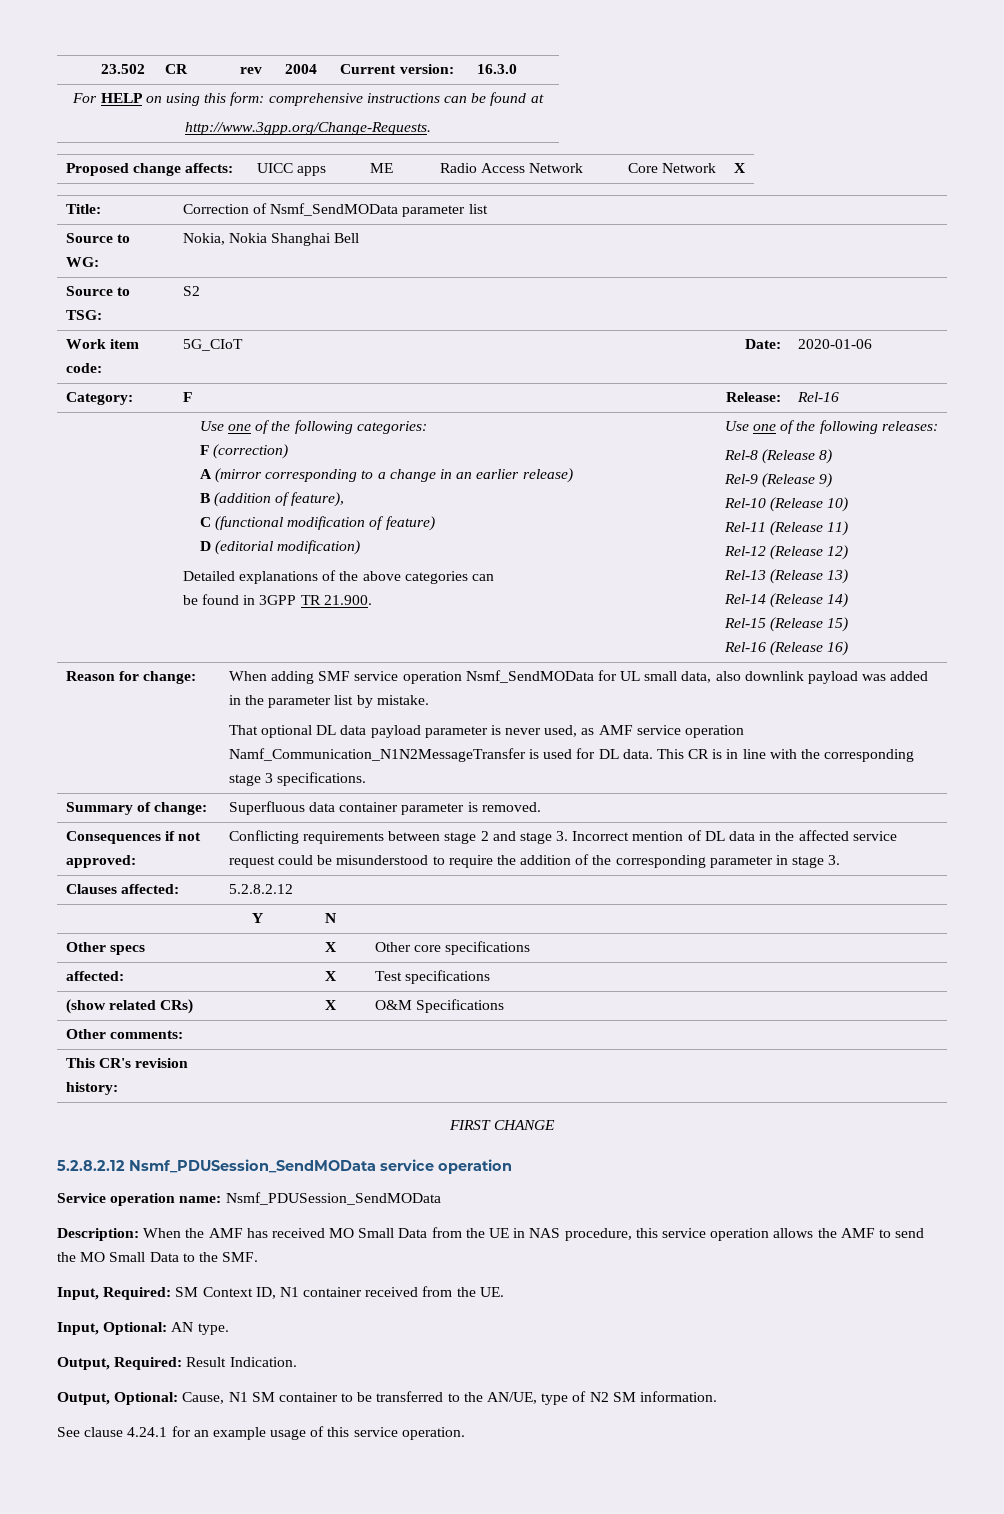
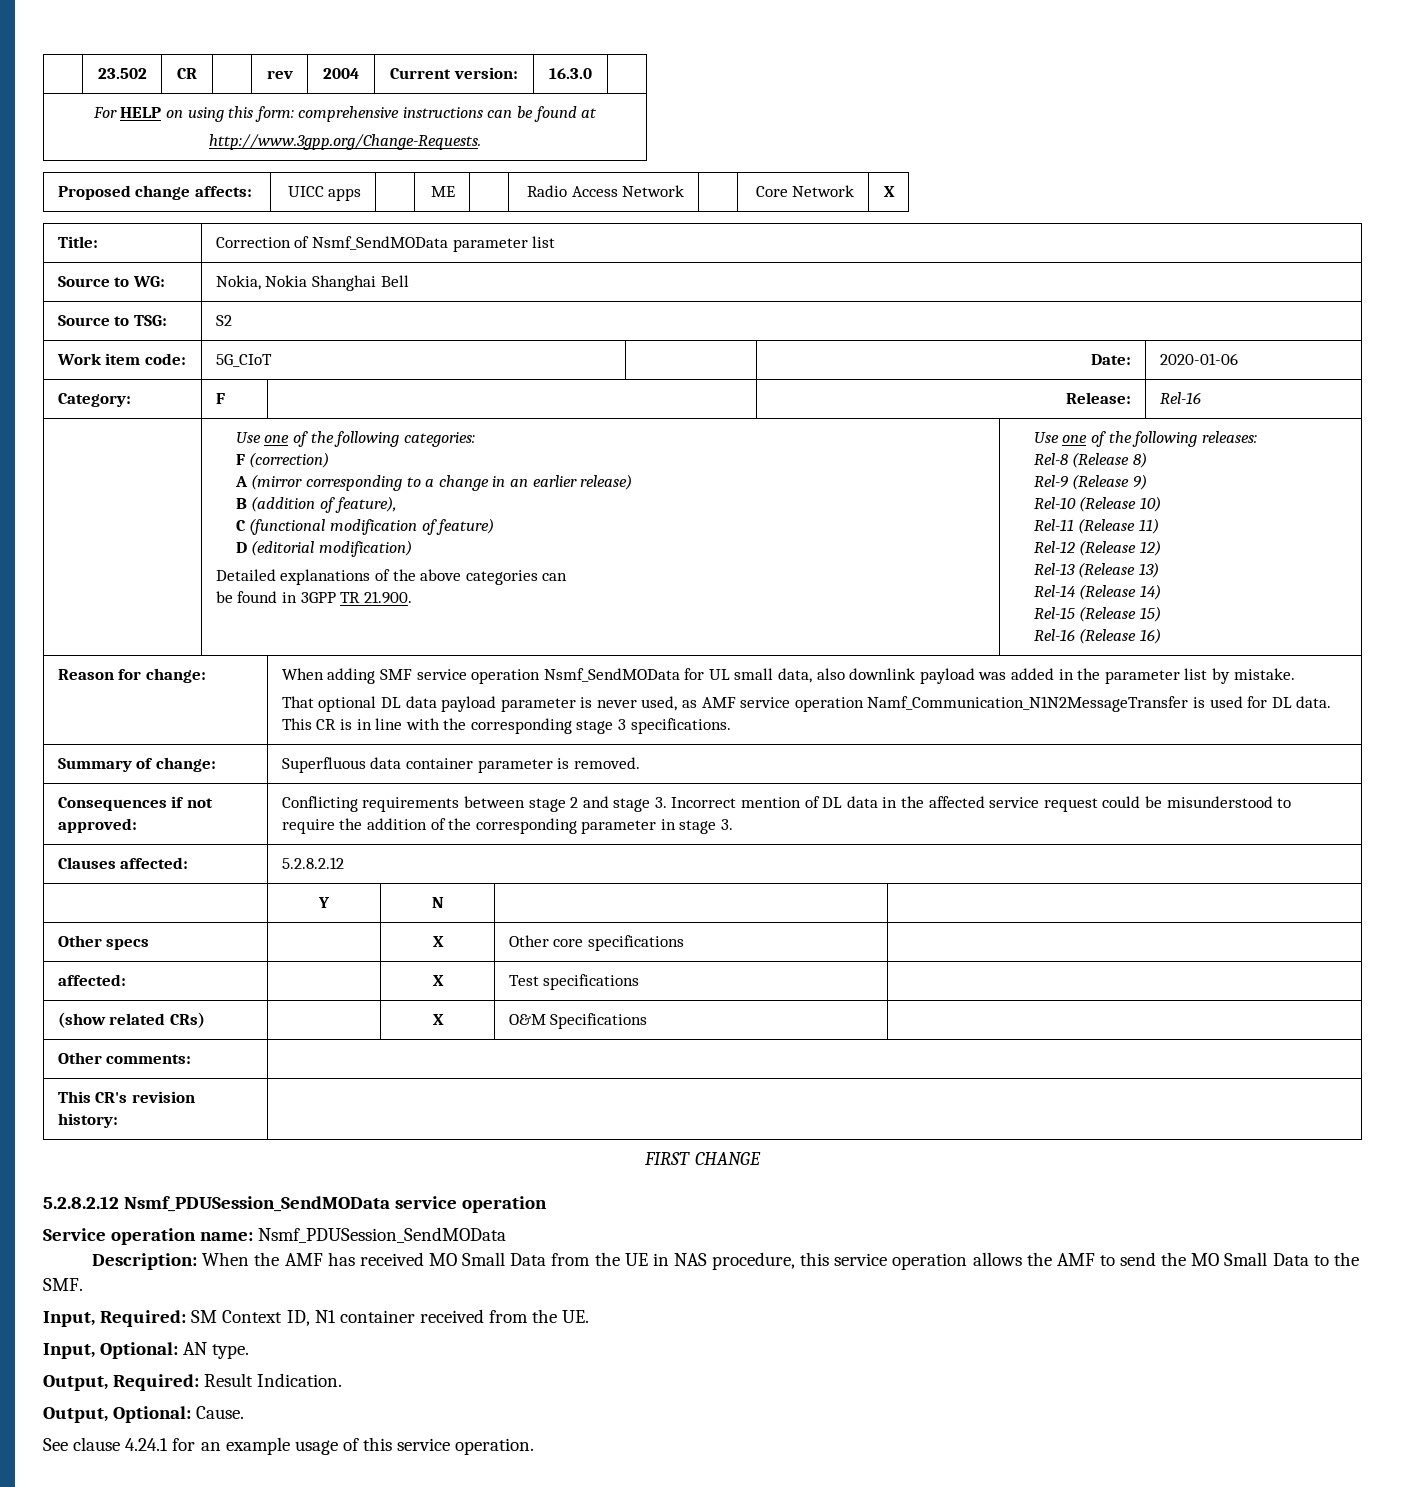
[182,1391,717,1405] Cause, N1 SM container to be transferred to the AN/UE, type of N2 SM information. -> [196,1406,245,1419] Cause.

